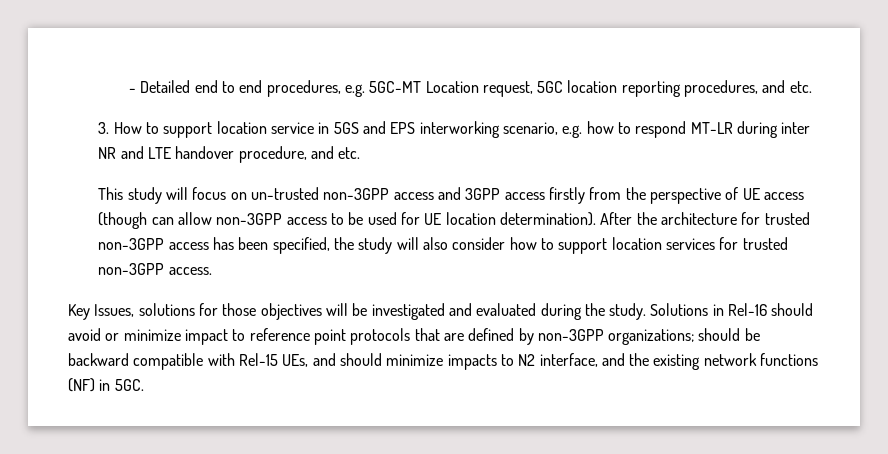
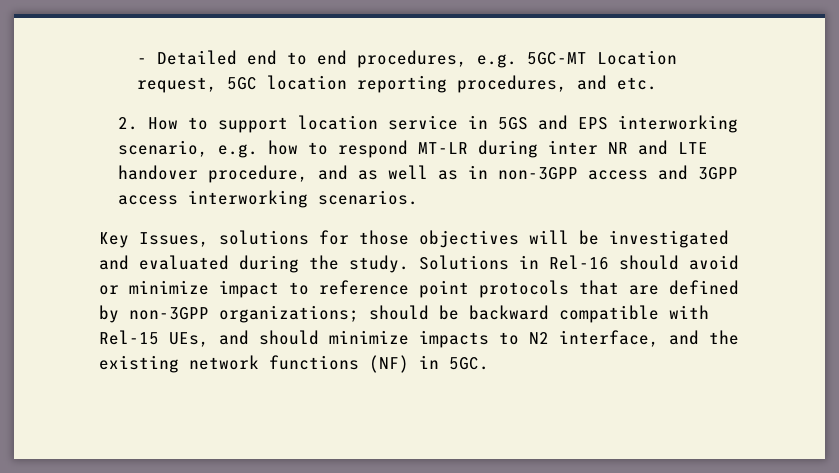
[98,122,110,134] 3. -> [117,117,138,130] 2.
[338,147,361,159] [98,187,320,204] etc. // This study will focus on un-trusted -> [357,165,488,180] as well as in
[549,187,804,204] [98,212,810,229] [98,237,788,254] [98,263,212,275] firstly from the perspective of UE access (though can allow non-3GPP access to be used for UE location determination). After the architecture for trusted non-3GPP access has been specified, the study will also consider how to support location services for trusted non-3GPP access. -> [187,190,418,208] interworking scenarios.

